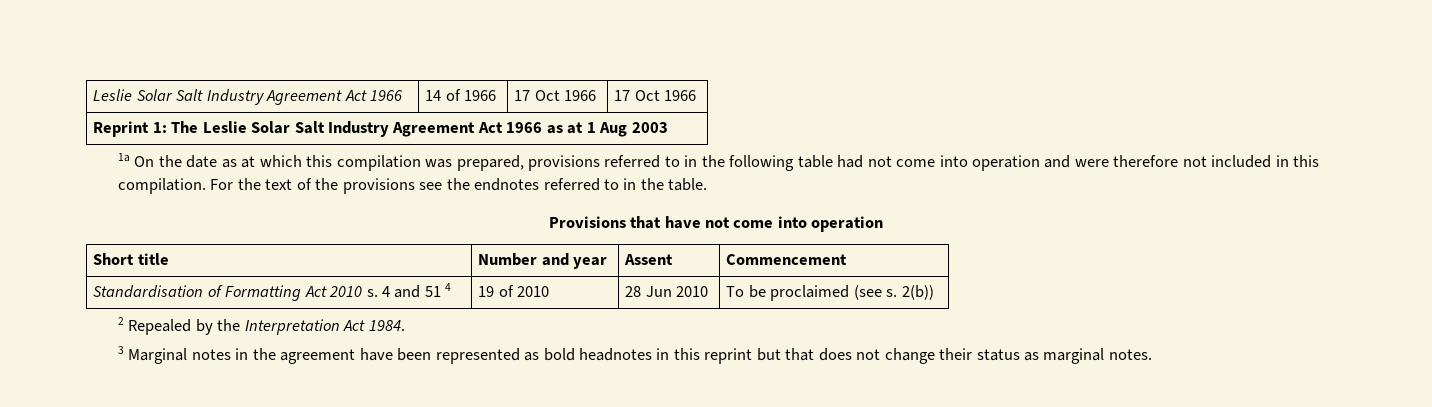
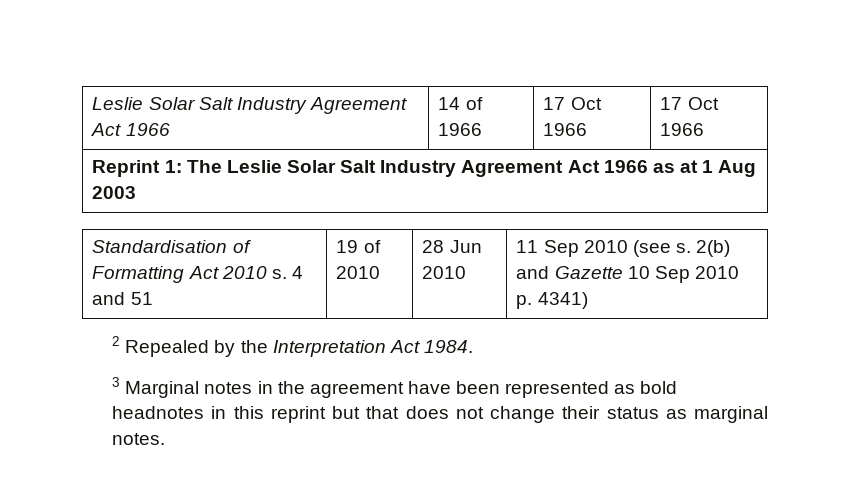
[117,153,1320,171] [117,178,708,194] [548,216,884,232] [93,253,169,265] [478,253,608,269] [624,254,674,265] [726,254,848,265] // 1a On the date as at which this compilation was prepared, provisions referred to in the following table had not come into operation and were therefore not included in this compilation. For the text of the provisions see the endnotes referred to in the table. // Provisions that have not come into operation // Short title | Number and year | Assent | Commencement -> (137, 192) none
[445,283,452,291] 4 -> (153, 298) none
[726,285,934,301] To be proclaimed (see s. 2(b)) -> [516,240,731,257] [516,266,739,283] [516,292,588,309] 11 Sep 2010 (see s. 2(b) and Gazette 10 Sep 2010 p. 4341)

